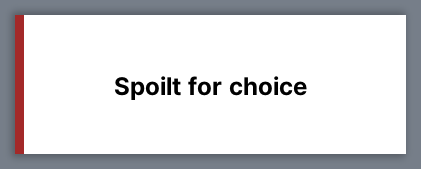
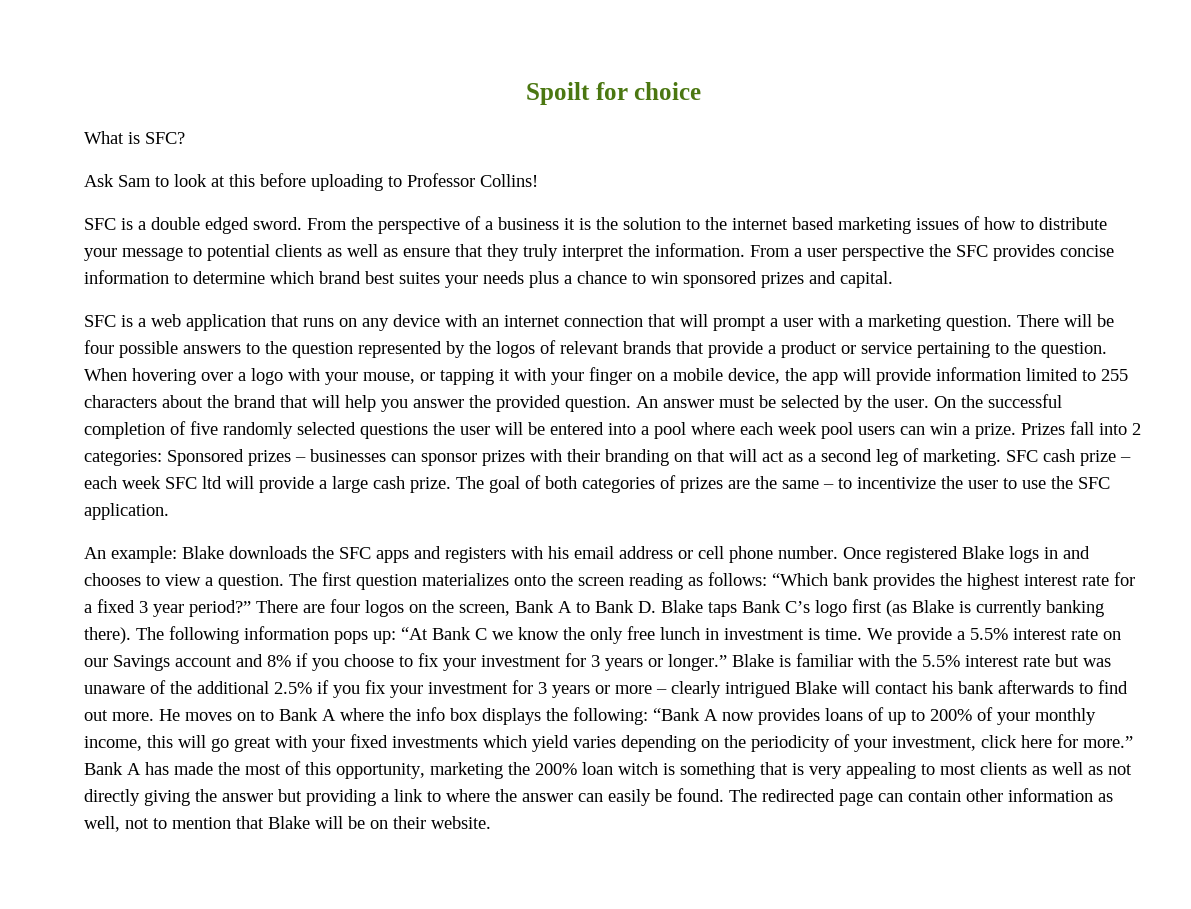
(307, 86) none -> [84,131,185,144] [84,173,538,191] [84,216,1107,234] [84,243,1114,261] [84,270,893,288] [84,314,1114,331] [84,340,1107,358] [84,367,1128,385] [84,394,1062,412] [84,421,1141,439] [84,448,1131,466] [84,475,1110,493] [84,503,169,520] [84,546,1090,563] [84,572,1135,590] [84,599,1104,617] [84,626,1121,644] [84,653,1111,671] [84,680,1128,698] [84,707,1096,725] [84,734,1133,752] [84,761,1132,779] [84,788,1113,806] [84,816,491,832] // What is SFC? // Ask Sam to look at this before uploading to Professor Collins! // SFC is a double edged sword. From the perspective of a business it is the solution to the internet based marketing issues of how to distribute your message to potential clients as well as ensure that they truly interpret the information. From a user perspective the SFC provides concise information to determine which brand best suites your needs plus a chance to win sponsored prizes and capital. // SFC is a web application that runs on any device with an internet connection that will prompt a user with a marketing question. There will be four possible answers to the question represented by the logos of relevant brands that provide a product or service pertaining to the question. When hovering over a logo with your mouse, or tapping it with your finger on a mobile device, the app will provide information limited to 255 characters about the brand that will help you answer the provided question. An answer must be selected by the user. On the successful completion of five randomly selected questions the user will be entered into a pool where each week pool users can win a prize. Prizes fall into 2 categories: Sponsored prizes – businesses can sponsor prizes with their branding on that will act as a second leg of marketing. SFC cash prize – each week SFC ltd will provide a large cash prize. The goal of both categories of prizes are the same – to incentivize the user to use the SFC application. // An example: Blake downloads the SFC apps and registers with his email address or cell phone number. Once registered Blake logs in and chooses to view a question. The first question materializes onto the screen reading as follows: “Which bank provides the highest interest rate for a fixed 3 year period?” There are four logos on the screen, Bank A to Bank D. Blake taps Bank C’s logo first (as Blake is currently banking there). The following information pops up: “At Bank C we know the only free lunch in investment is time. We provide a 5.5% interest rate on our Savings account and 8% if you choose to fix your investment for 3 years or longer.” Blake is familiar with the 5.5% interest rate but was unaware of the additional 2.5% if you fix your investment for 3 years or more – clearly intrigued Blake will contact his bank afterwards to find out more. He moves on to Bank A where the info box displays the following: “Bank A now provides loans of up to 200% of your monthly income, this will go great with your fixed investments which yield varies depending on the periodicity of your investment, click here for more.” Bank A has made the most of this opportunity, marketing the 200% loan witch is something that is very appealing to most clients as well as not directly giving the answer but providing a link to where the answer can easily be found. The redirected page can contain other information as well, not to mention that Blake will be on their website.

